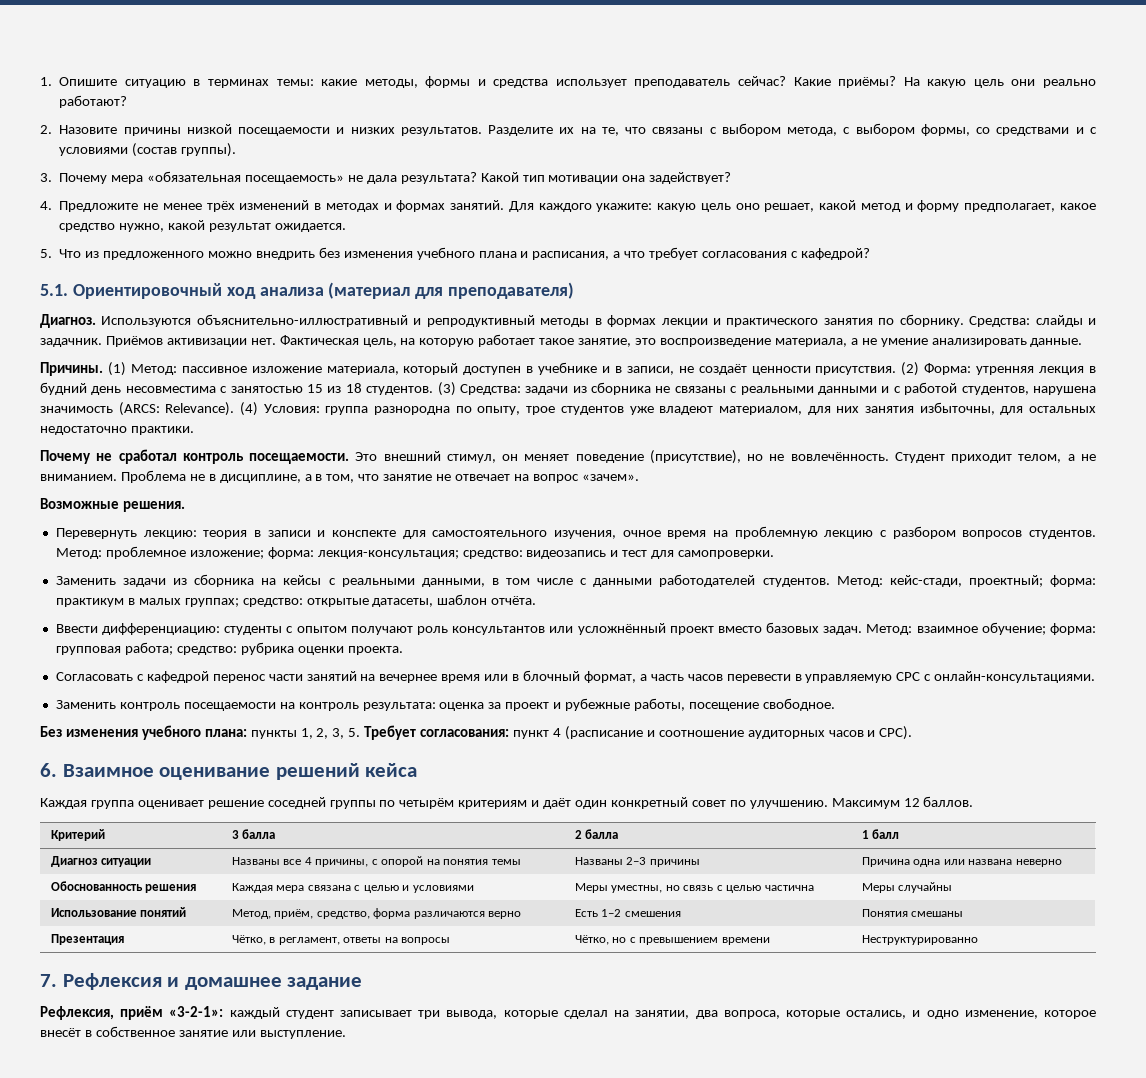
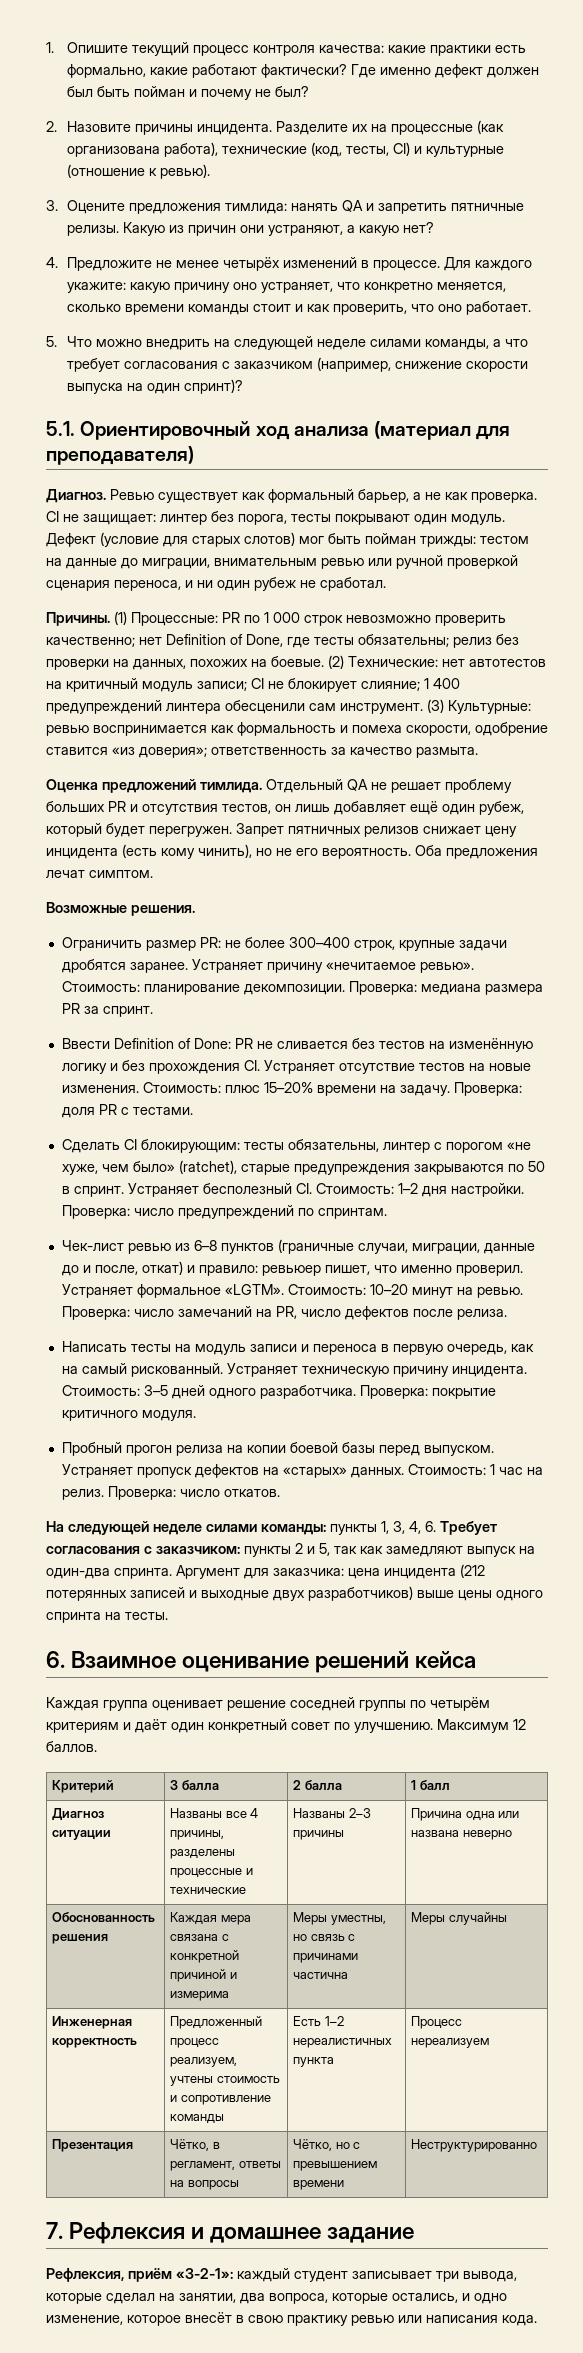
[124,76,1096,88] [59,95,128,108] [40,123,1097,136] [59,143,237,157] [40,171,732,184] ситуацию в терминах темы: какие методы, формы и средства использует преподаватель сейчас? Какие приёмы? На какую цель они реально работают? // 2. Назовите причины низкой посещаемости и низких результатов. Разделите их на те, что связаны с выбором метода, с выбором формы, со средствами и с условиями (состав группы). // 3. Почему мера «обязательная посещаемость» не дала результата? Какой тип мотивации она задействует? -> [132,42,527,56] [67,64,540,78] [67,86,310,100] [46,120,505,135] [67,142,505,157] [67,164,211,179] [46,200,525,214] [67,222,435,236] текущий процесс контроля качества: какие практики есть формально, какие работают фактически? Где именно дефект должен был быть пойман и почему не был? // 2. Назовите причины инцидента. Разделите их на процессные (как организована работа), технические (код, тесты, CI) и культурные (отношение к ревью). // 3. Оцените предложения тимлида: нанять QA и запретить пятничные релизы. Какую из причин они устраняют, а какую нет?
[206,201,235,212] трёх -> [223,257,281,271] четырёх
[325,200,1096,212] [59,220,346,232] [40,247,610,260] методах и формах занятий. Для каждого укажите: какую цель оно решает, какой метод и форму предполагает, какое средство нужно, какой результат ожидается. // 5. Что из предложенного можно внедрить без изменения учебного плана и расписания, -> [373,257,533,271] [67,282,507,293] [67,301,532,315] [46,336,490,350] процессе. Для каждого укажите: какую причину оно устраняет, что конкретно меняется, сколько времени команды стоит и как проверить, что оно работает. // 5. Что можно внедрить на следующей неделе силами команды,
[800,248,870,260] кафедрой? -> [234,357,529,372] [67,379,244,394] заказчиком (например, снижение скорости выпуска на один спринт)?
[101,314,1096,327] [40,334,1083,347] [40,362,1097,376] [40,382,1097,396] [40,402,1097,416] [40,426,194,435] [40,449,1097,464] [40,470,639,483] [40,498,185,512] [55,526,1097,539] [55,546,775,559] [55,574,1097,587] [55,594,537,607] [55,622,1096,635] [55,642,403,655] [55,670,1096,683] [55,698,835,711] [40,725,913,740] Используются объяснительно-иллюстративный и репродуктивный методы в формах лекции и практического занятия по сборнику. Средства: слайды и задачник. Приёмов активизации нет. Фактическая цель, на которую работает такое занятие, это воспроизведение материала, а не умение анализировать данные. // Причины. (1) Метод: пассивное изложение материала, который доступен в учебнике и в записи, не создаёт ценности присутствия. (2) Форма: утренняя лекция в будний день несовместима с занятостью 15 из 18 студентов. (3) Средства: задачи из сборника не связаны с реальными данными и с работой студентов, нарушена значимость (ARCS: Relevance). (4) Условия: группа разнородна по опыту, трое студентов уже владеют материалом, для них занятия избыточны, для остальных недостаточно практики. // Почему не сработал контроль посещаемости. Это внешний стимул, он меняет поведение (присутствие), но не вовлечённость. Студент приходит телом, а не вниманием. Проблема не в дисциплине, а в том, что занятие не отвечает на вопрос «зачем». // Возможные решения. // Перевернуть лекцию: теория в записи и конспекте для самостоятельного изучения, очное время на проблемную лекцию с разбором вопросов студентов. Метод: проблемное изложение; форма: лекция-консультация; средство: видеозапись и тест для самопроверки. // Заменить задачи из сборника на кейсы с реальными данными, в том числе с данными работодателей студентов. Метод: кейс-стади, проектный; форма: практикум в малых группах; средство: открытые датасеты, шаблон отчёта. // Ввести дифференциацию: студенты с опытом получают роль консультантов или усложнённый проект вместо базовых задач. Метод: взаимное обучение; форма: групповая работа; средство: рубрика оценки проекта. // Согласовать с кафедрой перенос части занятий на вечернее время или в блочный формат, а часть часов перевести в управляемую СРС с онлайн-консультациями. // Заменить контроль посещаемости на контроль результата: оценка за проект и рубежные работы, посещение свободное. // Без изменения учебного плана: пункты 1, 2, 3, 5. Требует согласования: пункт 4 (расписание и соотношение аудиторных часов и СРС). -> [110,489,537,503] [46,511,505,525] [46,532,529,547] [46,555,518,569] [46,577,386,591] [46,611,506,626] [46,634,519,648] [46,655,546,670] [46,678,460,692] [46,699,531,714] [46,722,548,736] [46,747,478,758] [46,779,512,793] [46,801,524,815] [46,823,517,837] [46,844,538,859] [46,870,153,878] [46,902,195,916] [61,937,507,951] [61,959,474,973] [61,981,543,995] [61,1003,153,1017] [61,1038,533,1052] [61,1060,531,1074] [61,1082,522,1096] [61,1104,193,1118] [61,1139,531,1153] [61,1160,545,1175] [61,1183,524,1197] [61,1205,387,1219] [61,1239,535,1254] [61,1261,523,1276] [61,1284,523,1298] [61,1306,507,1320] [61,1341,534,1355] [61,1363,527,1377] [61,1385,496,1399] [61,1410,196,1421] [61,1442,494,1456] [61,1464,543,1478] [61,1486,280,1500] [46,1521,497,1535] [46,1543,535,1557] [46,1564,485,1579] [46,1586,543,1601] [46,1612,168,1623] Ревью существует как формальный барьер, а не как проверка. CI не защищает: линтер без порога, тесты покрывают один модуль. Дефект (условие для старых слотов) мог быть пойман трижды: тестом на данные до миграции, внимательным ревью или ручной проверкой сценария переноса, и ни один рубеж не сработал. // Причины. (1) Процессные: PR по 1 000 строк невозможно проверить качественно; нет Definition of Done, где тесты обязательны; релиз без проверки на данных, похожих на боевые. (2) Технические: нет автотестов на критичный модуль записи; CI не блокирует слияние; 1 400 предупреждений линтера обесценили сам инструмент. (3) Культурные: ревью воспринимается как формальность и помеха скорости, одобрение ставится «из доверия»; ответственность за качество размыта. // Оценка предложений тимлида. Отдельный QA не решает проблему больших PR и отсутствия тестов, он лишь добавляет ещё один рубеж, который будет перегружен. Запрет пятничных релизов снижает цену инцидента (есть кому чинить), но не его вероятность. Оба предложения лечат симптом. // Возможные решения. // Ограничить размер PR: не более 300–400 строк, крупные задачи дробятся заранее. Устраняет причину «нечитаемое ревью». Стоимость: планирование декомпозиции. Проверка: медиана размера PR за спринт. // Ввести Definition of Done: PR не сливается без тестов на изменённую логику и без прохождения CI. Устраняет отсутствие тестов на новые изменения. Стоимость: плюс 15–20% времени на задачу. Проверка: доля PR с тестами. // Сделать CI блокирующим: тесты обязательны, линтер с порогом «не хуже, чем было» (ratchet), старые предупреждения закрываются по 50 в спринт. Устраняет бесполезный CI. Стоимость: 1–2 дня настройки. Проверка: число предупреждений по спринтам. // Чек-лист ревью из 6–8 пунктов (граничные случаи, миграции, данные до и после, откат) и правило: ревьюер пишет, что именно проверил. Устраняет формальное «LGTM». Стоимость: 10–20 минут на ревью. Проверка: число замечаний на PR, число дефектов после релиза. // Написать тесты на модуль записи и переноса в первую очередь, как на самый рискованный. Устраняет техническую причину инцидента. Стоимость: 3–5 дней одного разработчика. Проверка: покрытие критичного модуля. // Пробный прогон релиза на копии боевой базы перед выпуском. Устраняет пропуск дефектов на «старых» данных. Стоимость: 1 час на релиз. Проверка: число откатов. // На следующей неделе силами команды: пункты 1, 3, 4, 6. Требует согласования с заказчиком: пункты 2 и 5, так как замедляют выпуск на один-два спринта. Аргумент для заказчика: цена инцидента (212 потерянных записей и выходные двух разработчиков) выше цены одного спринта на тесты.
[371,856,521,867] с опорой на понятия темы -> [169,1849,235,1859] [169,1868,253,1878] [169,1887,246,1894] разделены процессные и технические
[363,885,474,893] целью и условиями -> [169,1950,239,1963] [169,1969,237,1982] [169,1991,229,2001] конкретной причиной и измерима
[726,885,762,893] целью -> [292,1953,358,1963] причинами
[50,907,187,917] [231,908,522,919] [574,909,681,917] [861,909,964,917] Использование понятий | Метод, приём, средство, форма различаются верно | Есть 1–2 смешения | Понятия смешаны -> [51,2016,132,2029] [51,2038,137,2048] [169,2016,262,2029] [169,2038,219,2048] [169,2057,237,2067] [169,2076,280,2086] [169,2095,271,2105] [169,2114,224,2124] [292,2016,344,2026] [292,2038,392,2048] [292,2057,334,2067] [410,2016,462,2029] [410,2038,489,2048] Инженерная корректность | Предложенный процесс реализуем, учтены стоимость и сопротивление команды | Есть 1–2 нереалистичных пункта | Процесс нереализуем
[95,1026,346,1039] собственное занятие или выступление. -> [248,2315,537,2326] свою практику ревью или написания кода.

